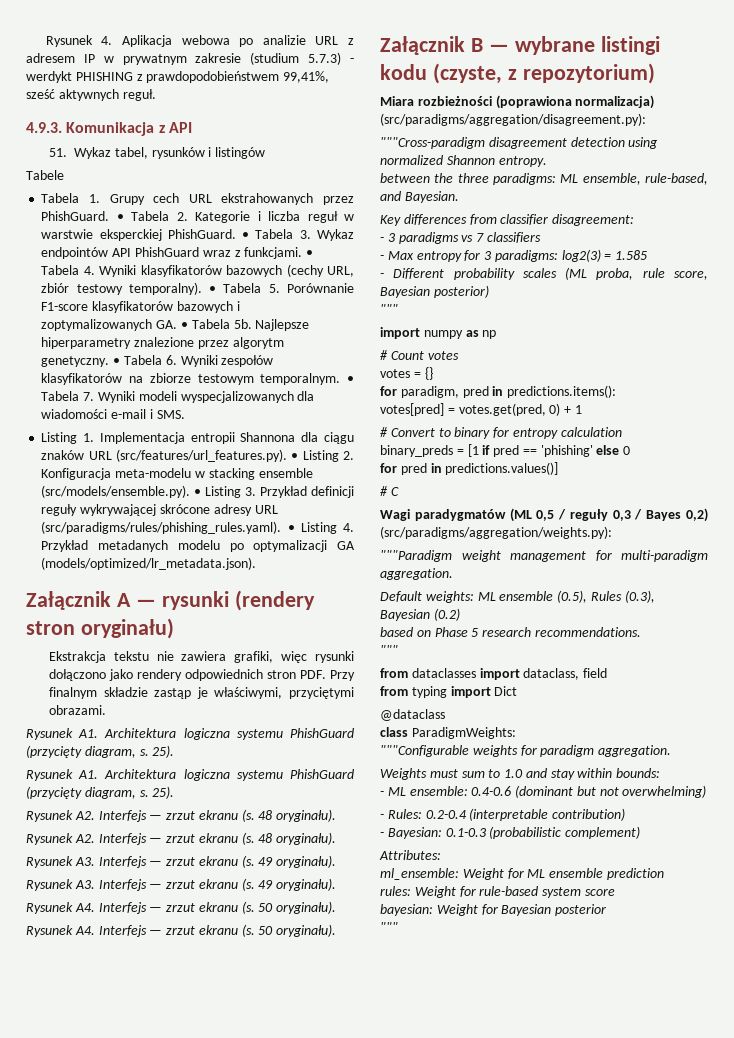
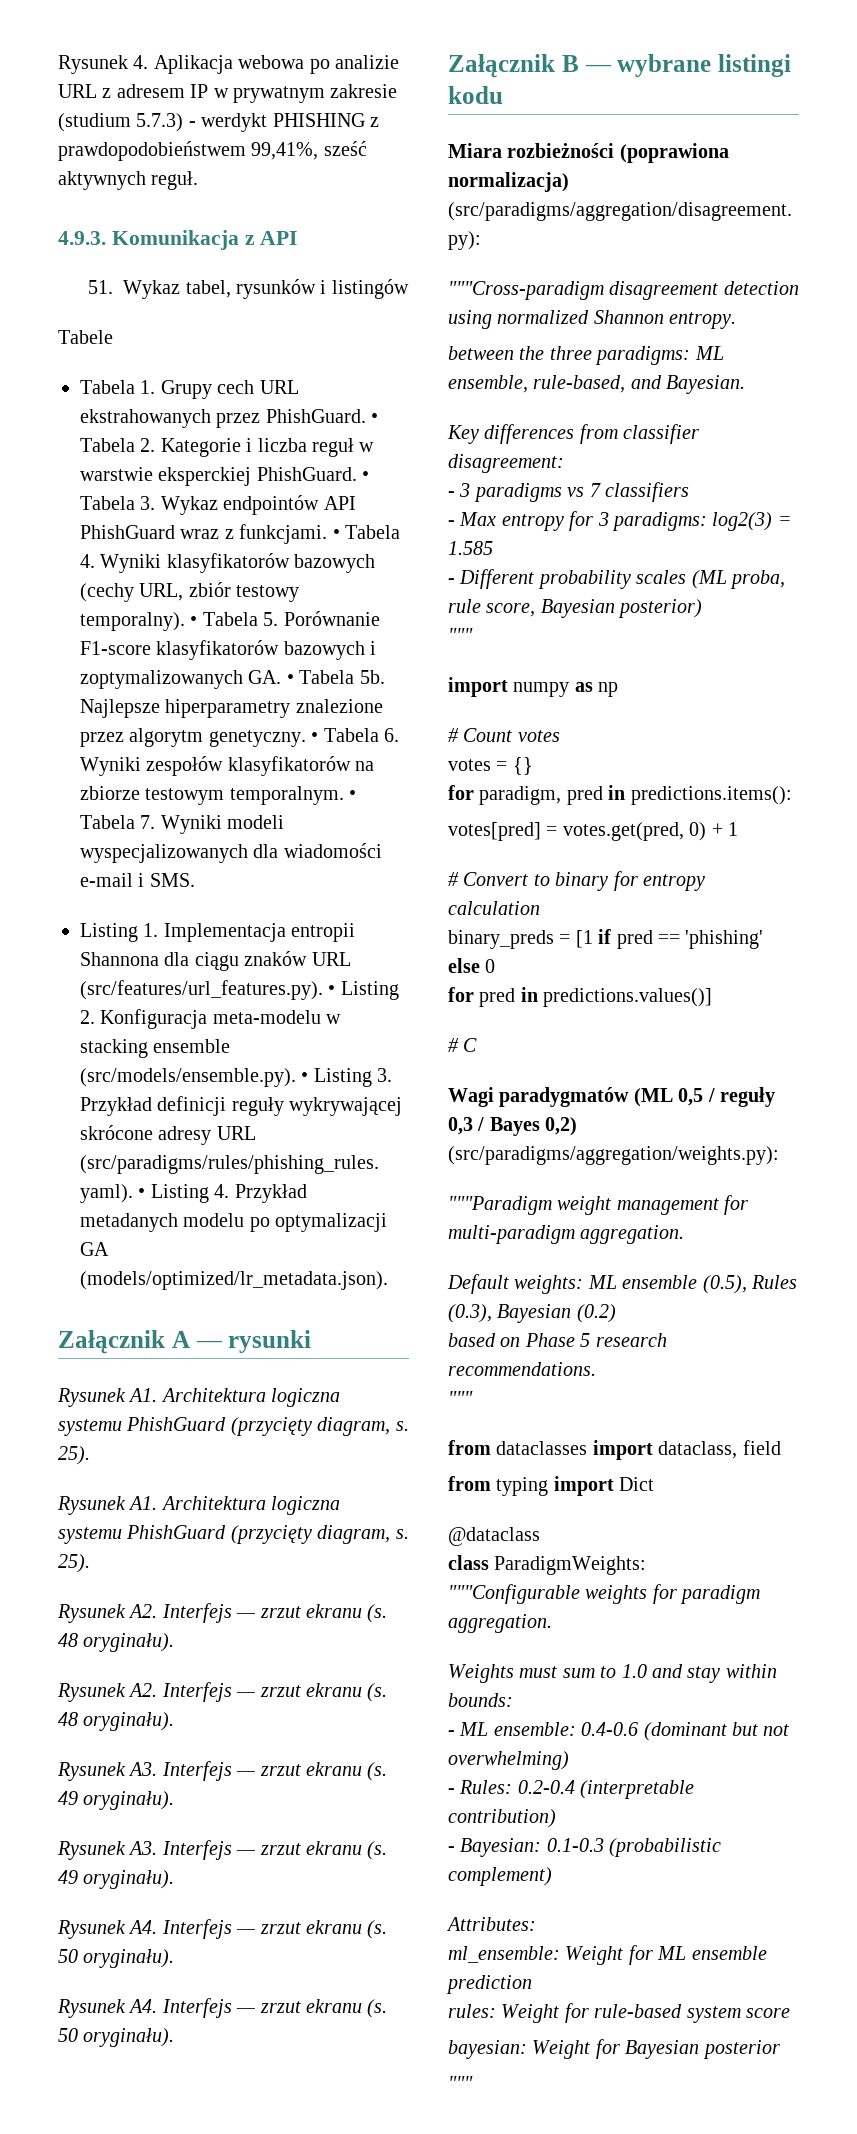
[234,590,315,611] [26,618,174,639] [48,651,354,663] [48,669,355,681] [48,687,354,699] [48,705,106,715] (rendery stron oryginału) // Ekstrakcja tekstu nie zawiera grafiki, więc rysunki dołączono jako rendery odpowiednich stron PDF. Przy finalnym składzie zastąp je właściwymi, przyciętymi obrazami. -> (312, 1341) none
[432,63,655,84] (czyste, z repozytorium) -> (503, 95) none

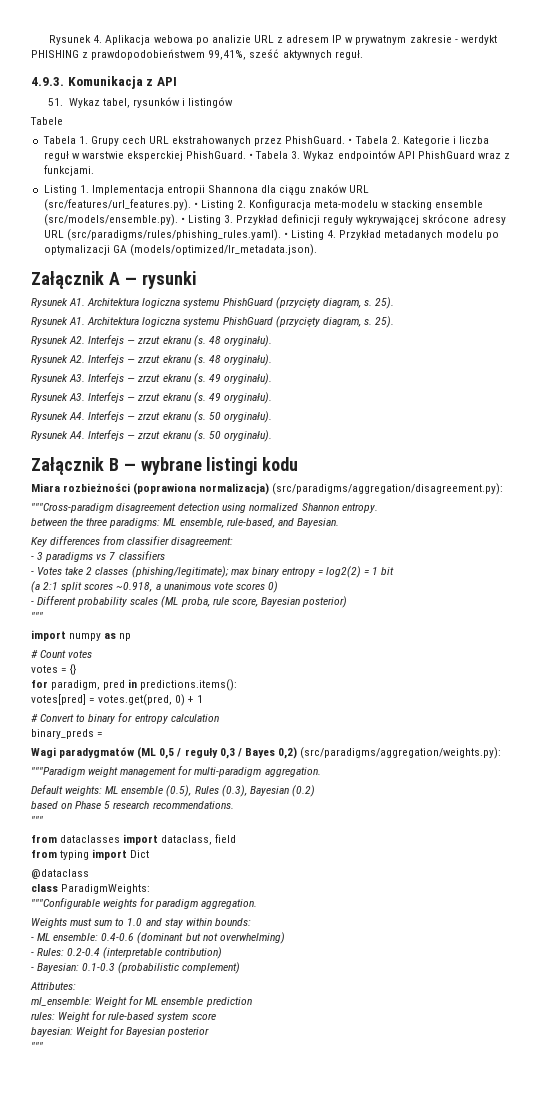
[58,113,184,132] (studium 5.7.3) -> (452, 39) none
[332,525,400,539] [80,553,376,573] [80,582,300,602] [80,611,380,631] [80,640,377,660] [80,670,385,689] [80,699,383,718] [80,728,399,747] [80,756,375,776] [80,786,357,805] [80,815,285,834] [80,843,382,863] [80,873,195,887] • Tabela 4. Wyniki klasyfikatorów bazowych (cechy URL, zbiór testowy temporalny). • Tabela 5. Porównanie F1-score klasyfikatorów bazowych i zoptymalizowanych GA. • Tabela 5b. Najlepsze hiperparametry znalezione przez algorytm genetyczny. • Tabela 6. Wyniki zespołów klasyfikatorów na zbiorze testowym temporalnym. • Tabela 7. Wyniki modeli wyspecjalizowanych dla wiadomości e-mail i SMS. -> (94, 170) none
[459,511,792,531] [448,541,493,555] Max entropy for 3 paradigms: log2(3) = 1.585 -> [37,566,395,578] [31,581,278,593] Votes take 2 classes (phishing/legitimate); max binary entropy = log2(2) = 1 bit // (a 2:1 split scores ~0.918, a unanimous vote scores 0)
[575,929,764,949] [448,958,496,973] [448,987,713,1007] [448,1038,478,1052] [1 if pred == 'phishing' else 0 // for pred in predictions.values()] // # C -> (104, 734) none

